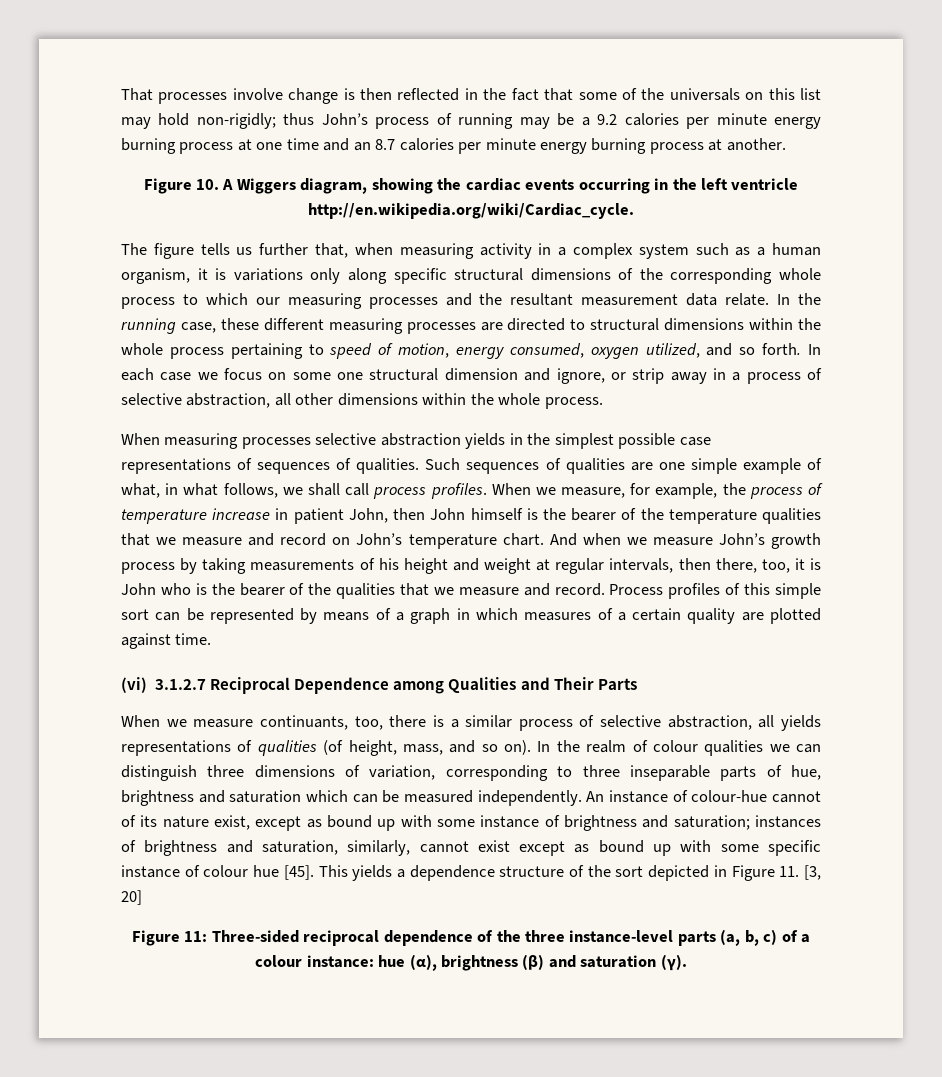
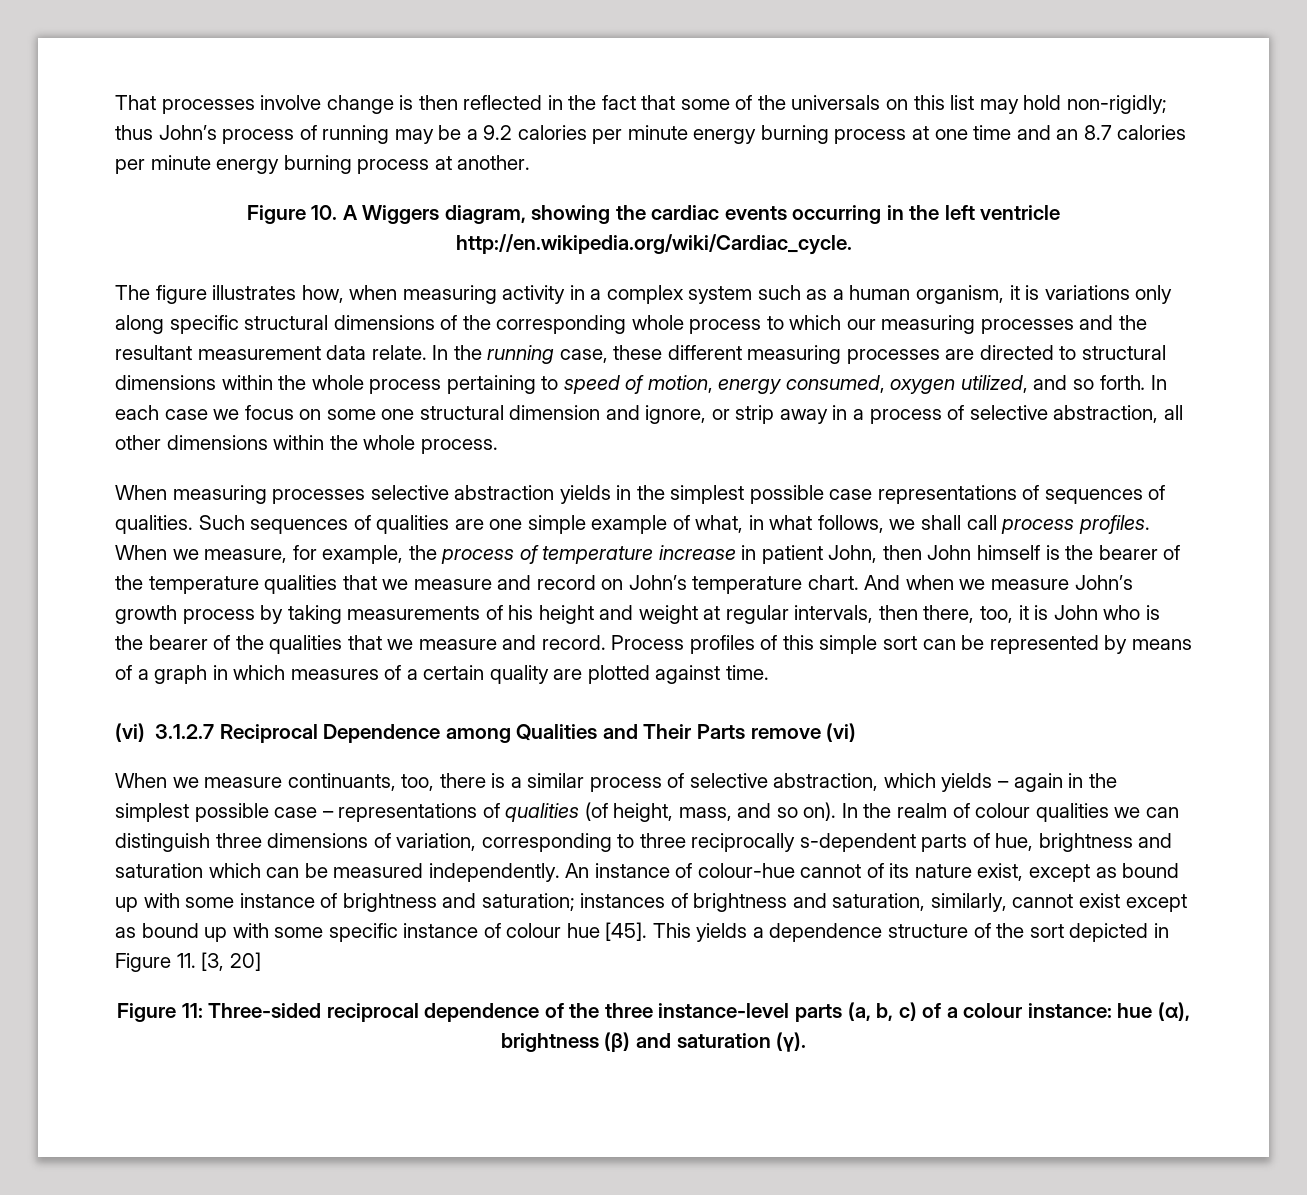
[200,243,349,258] tells us further that, -> [212,285,344,303] illustrates how,
(637, 684) none -> [750,723,857,742] remove (vi)
[758,715,821,731] all yields -> [883,773,1117,792] [115,803,334,822] which yields – again in the simplest possible case –
[629,765,710,781] inseparable -> [691,833,916,852] reciprocally s-dependent

